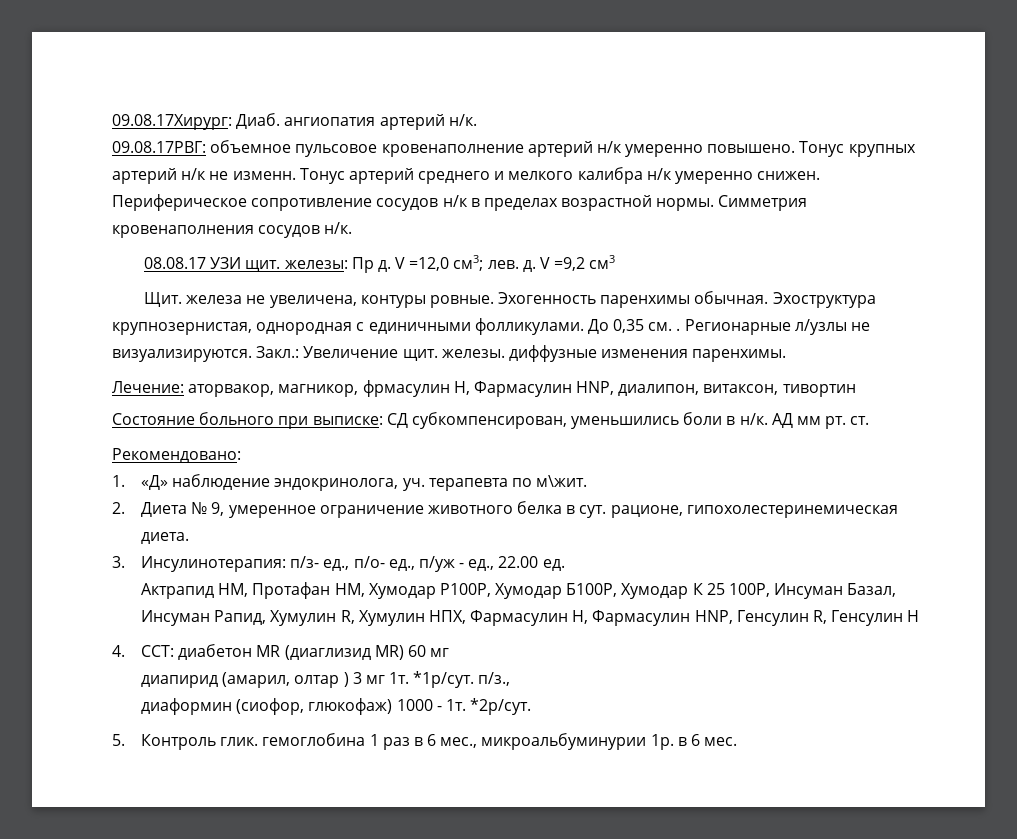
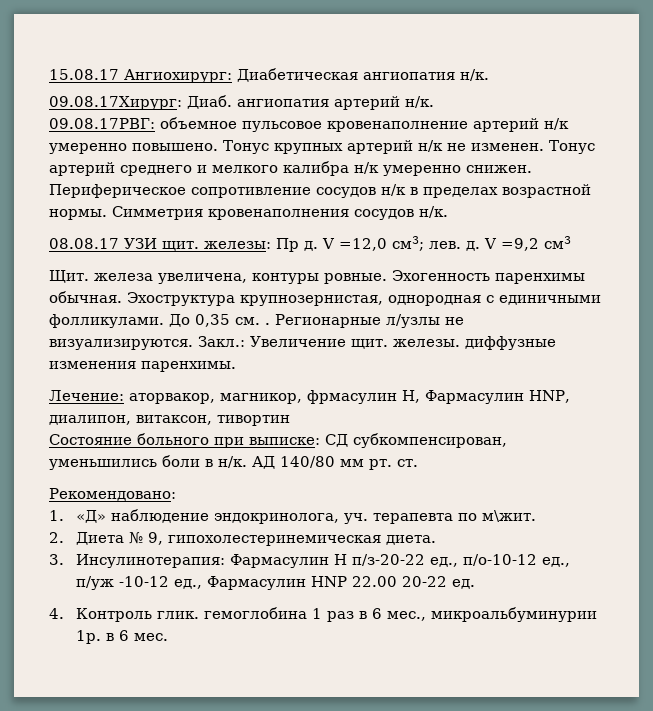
(112, 122) none -> [49,68,489,83] 15.08.17 Ангиохирург: Диабетическая ангиопатия н/к. //
[232,171,296,180] изменн. -> [471,143,544,151] изменен.
[246,295,266,304] не -> (153, 277) none
(793, 420) none -> [280,456,335,468] 140/80
[228,501,898,518] [141,532,190,544] [112,556,565,572] [141,582,897,599] [141,610,920,626] [112,644,450,660] [141,671,511,688] [141,698,532,715] [112,734,125,746] умеренное ограничение животного белка в сут. рационе, гипохолестеринемическая диета. // 3. Инсулинотерапия: п/з- ед., п/о- ед., п/уж - ед., 22.00 ед. // Актрапид НМ, Протафан НМ, Хумодар Р100Р, Хумодар Б100Р, Хумодар К 25 100Р, Инсуман Базал, Инсуман Рапид, Хумулин R, Хумулин НПХ, Фармасулин Н, Фармасулин НNР, Генсулин R, Генсулин Н // 4. ССТ: диабетон МR (диаглизид МR) 60 мг // диапирид (амарил, олтар ) 3 мг 1т. *1р/сут. п/з., // диаформин (сиофор, глюкофаж) 1000 - 1т. *2р/сут. // 5. -> [167,535,436,546] [49,554,570,568] [75,576,475,590] [49,608,64,619] гипохолестеринемическая диета. // 3. Инсулинотерапия: Фармасулин Н п/з-20-22 ед., п/о-10-12 ед., п/уж -10-12 ед., Фармасулин НNP 22.00 20-22 ед. // 4.

